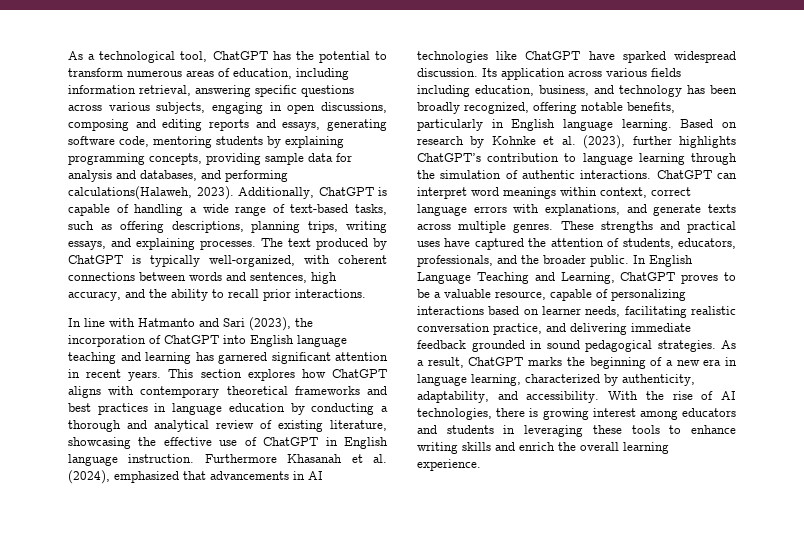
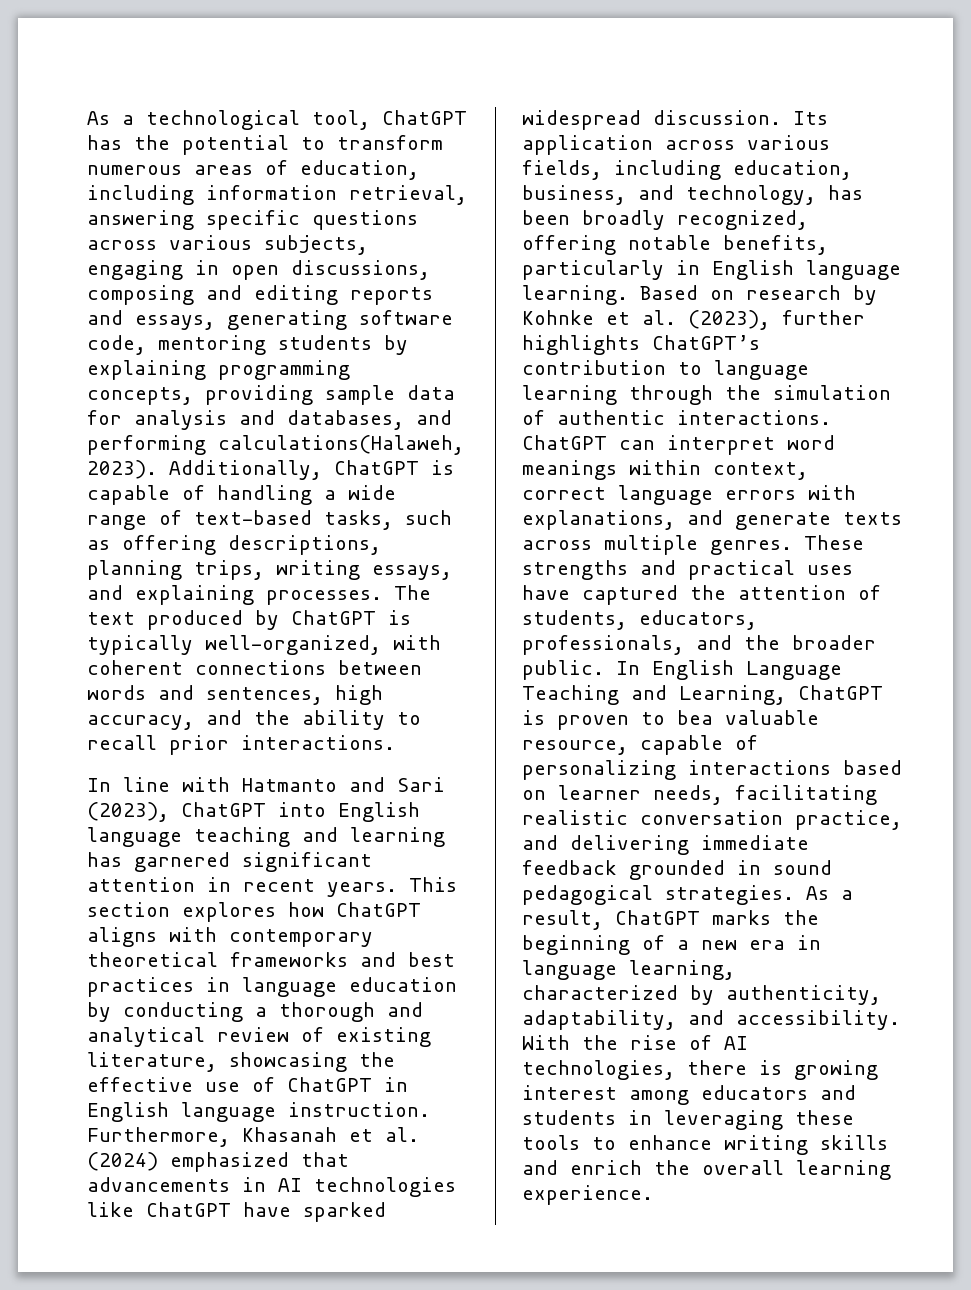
[295,318,313,327] [68,335,161,347] the incorporation of -> (169, 812) none
[204,454,277,463] Furthermore -> [87,1127,230,1147] Furthermore,
[68,470,110,484] (2024), -> [87,1152,158,1171] (2024)
[651,68,681,77] fields -> [522,160,602,180] fields,
[619,85,682,97] technology -> [686,185,816,205] technology,
[681,272,736,284] [417,289,441,298] proves to be a -> [522,710,713,730] is proven to bea

